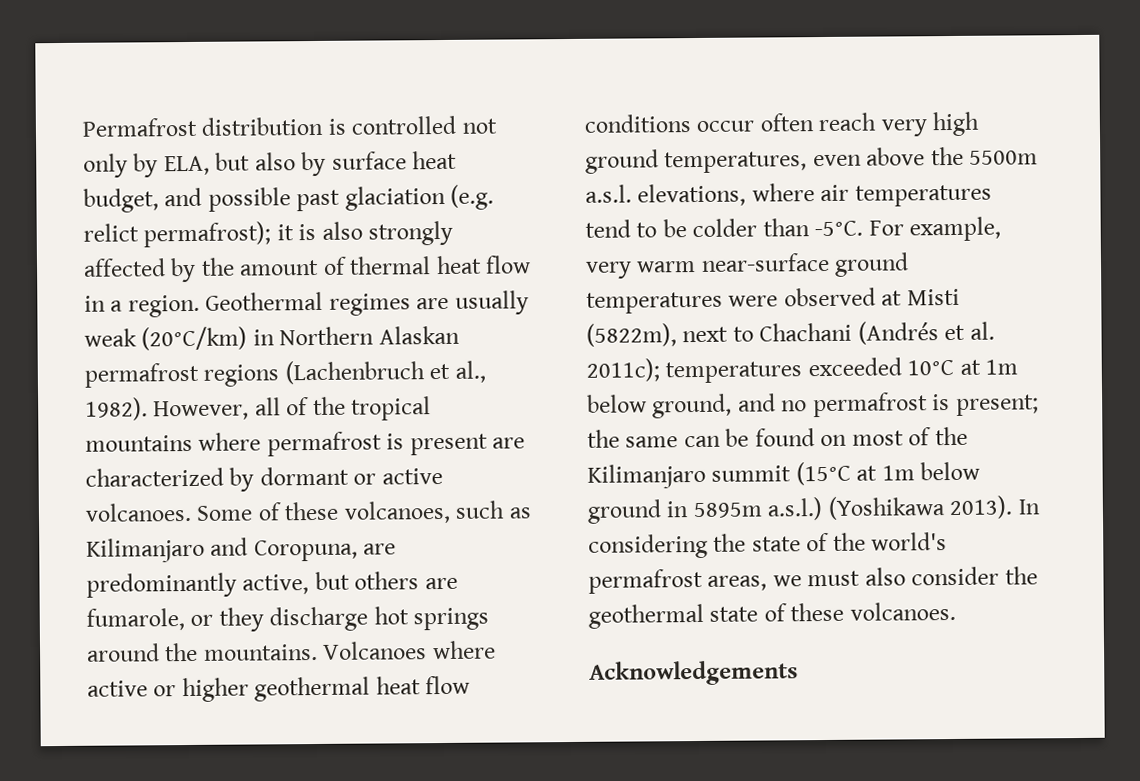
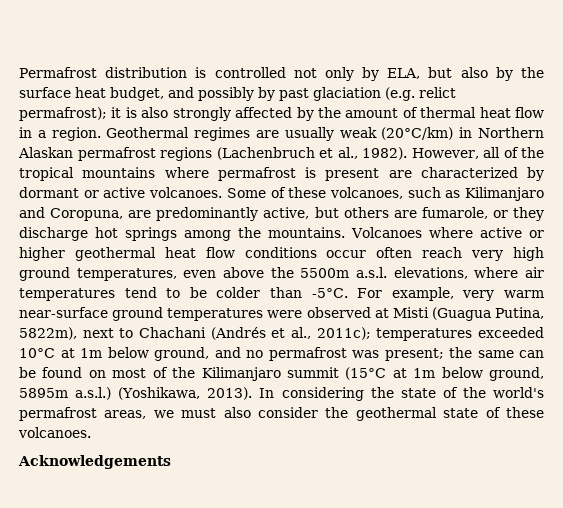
(327, 164) none -> [521,67,544,78] the
[207,187,291,212] possible -> [198,87,275,101] possibly by
[86,643,160,662] around -> [184,230,232,241] among
[586,323,677,347] (5822m), -> [431,307,544,321] [19,327,77,340] (Guagua Putina, 5822m),
[969,321,995,340] al. -> [291,327,311,339] al.,
[932,394,951,411] is -> [352,350,379,358] was
[587,499,689,524] ground in -> [489,367,545,381] ground,
[827,496,946,520] (Yoshikawa -> [118,387,201,400] (Yoshikawa,

